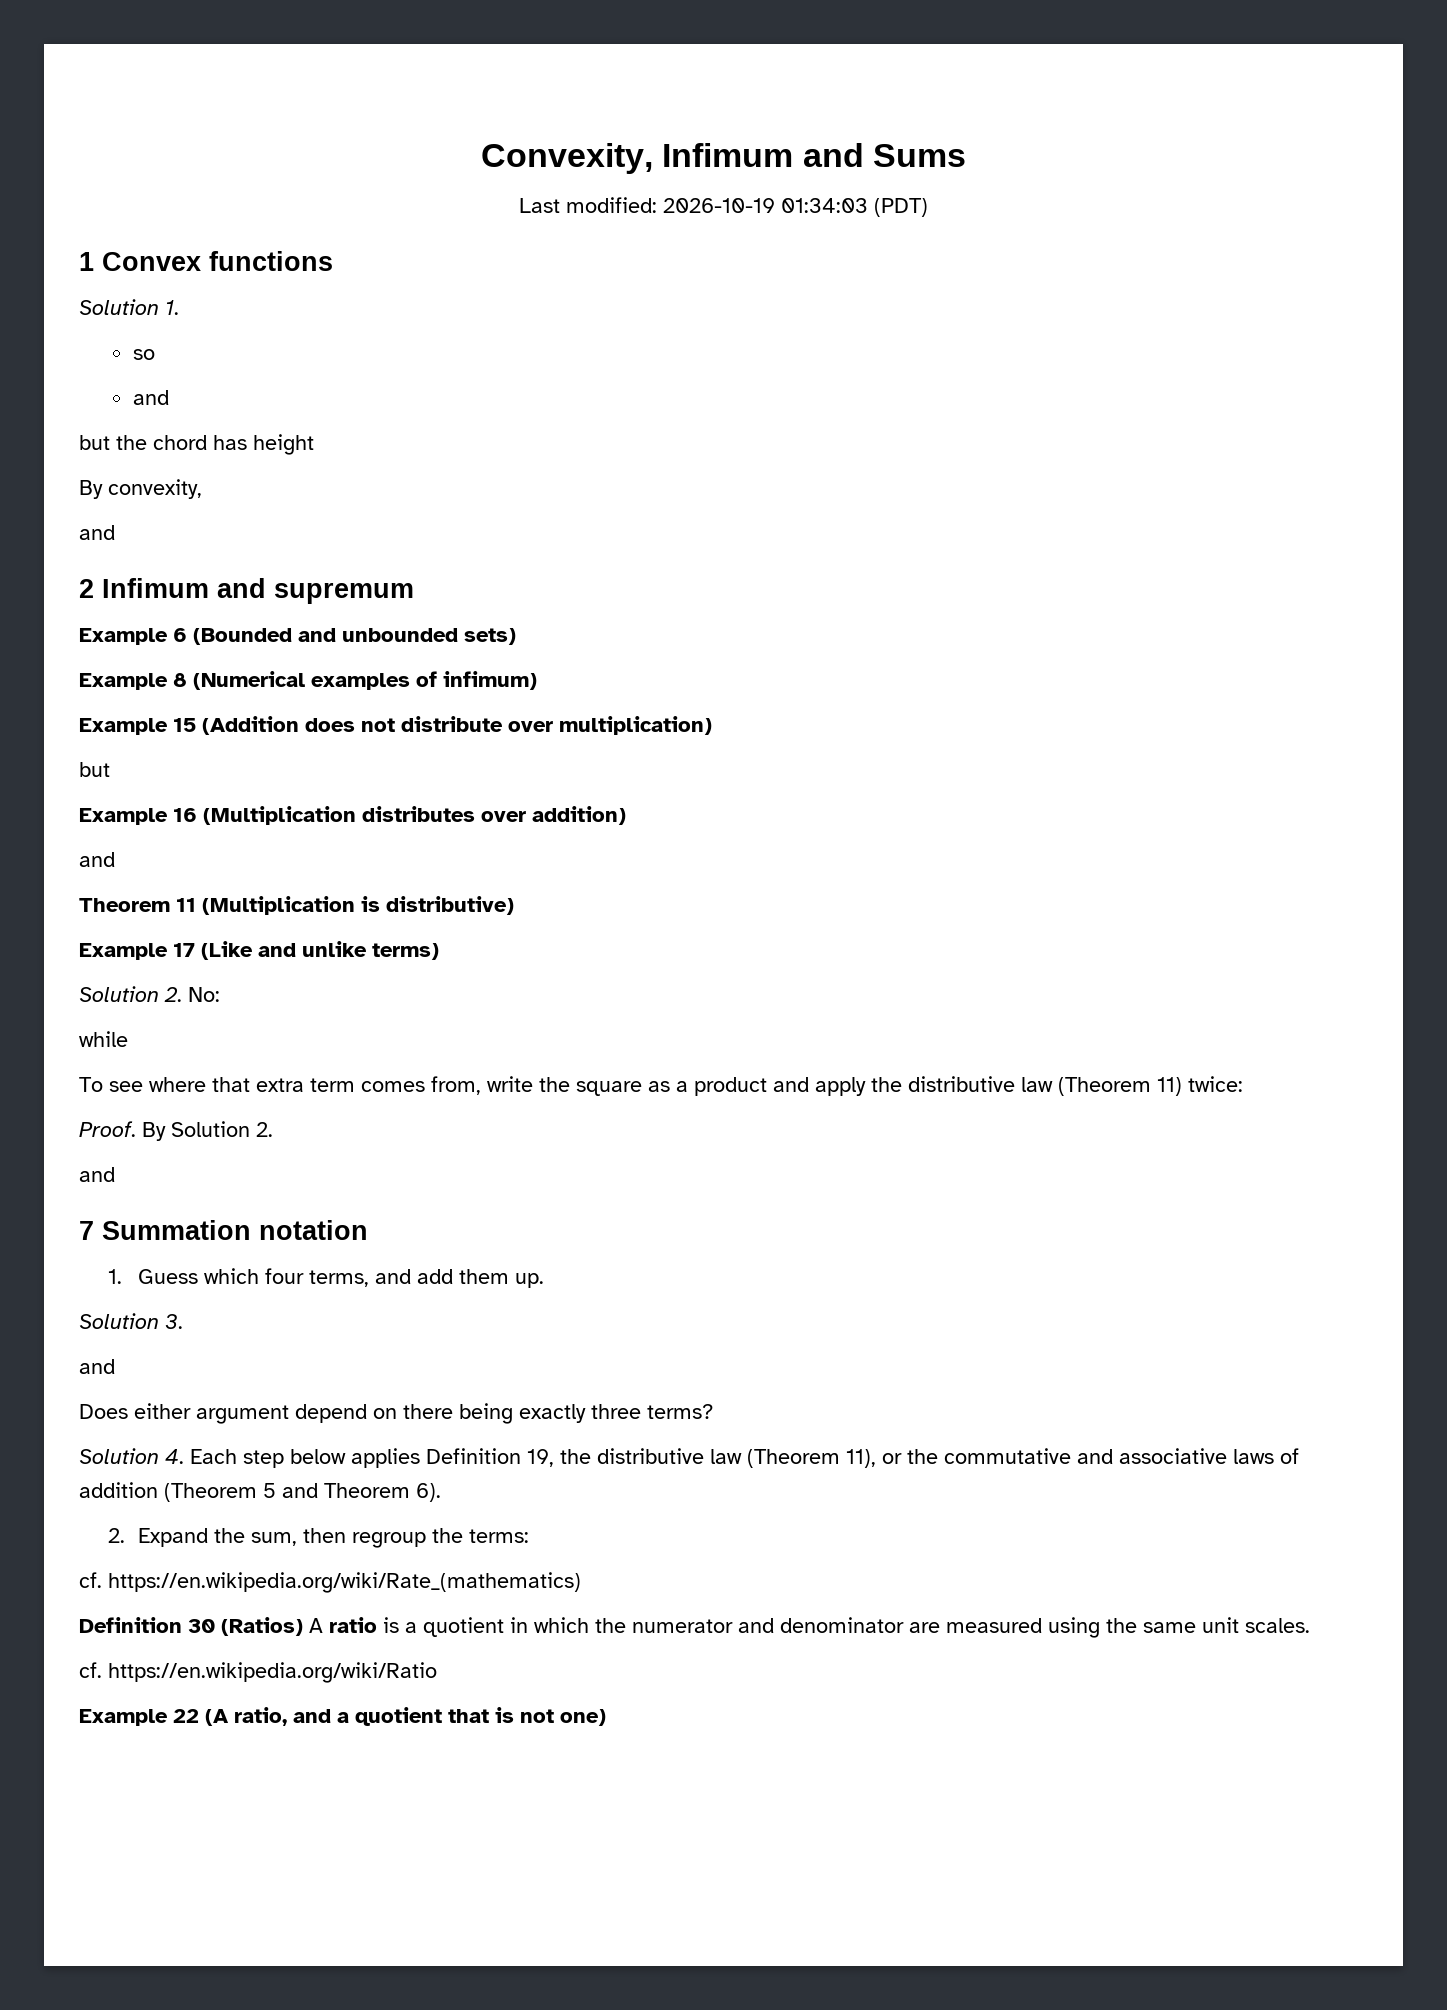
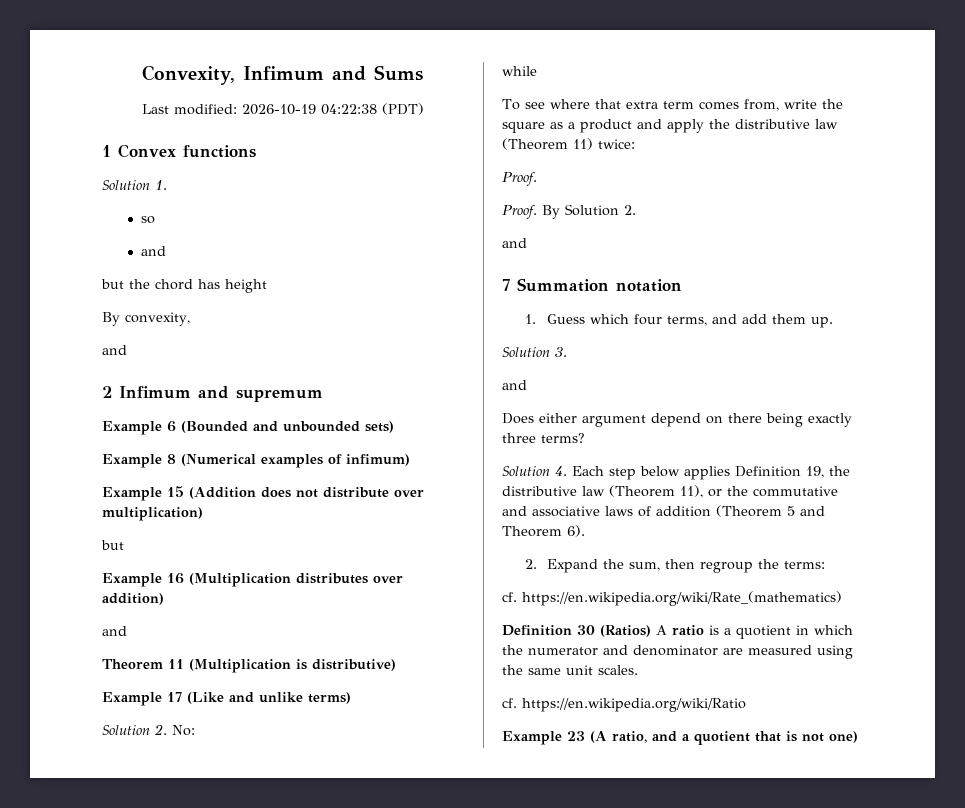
[781,198,868,213] 01:34:03 -> [320,104,377,115] 04:22:38
(136, 1129) none -> [502,205,537,219] // Proof.
[173,1709,199,1723] 22 -> [567,731,585,741] 23

